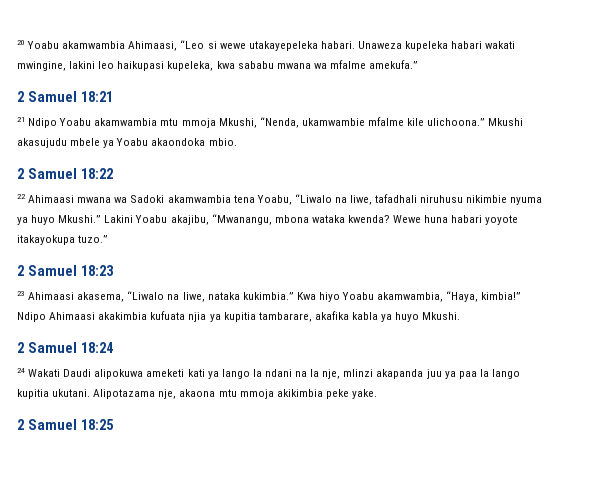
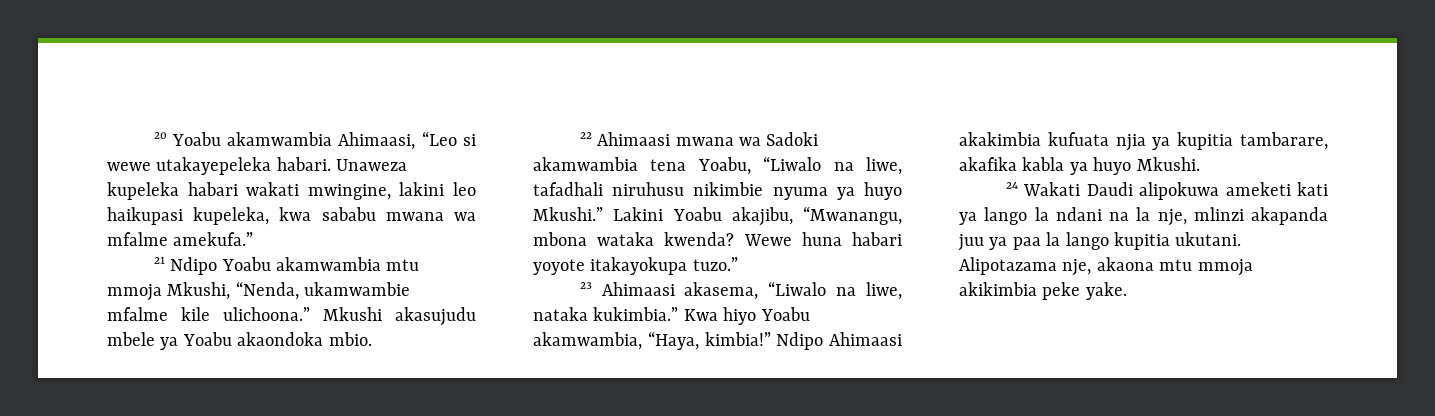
[17,91,113,102] // 2 Samuel 18:21 -> (254, 239) none
[17,168,113,179] // 2 Samuel 18:22 -> (372, 339) none
[17,265,114,276] // 2 Samuel 18:23 -> (738, 264) none
[17,342,113,353] // 2 Samuel 18:24 -> (1200, 164) none
[17,419,114,430] // 2 Samuel 18:25 -> (1127, 291) none

